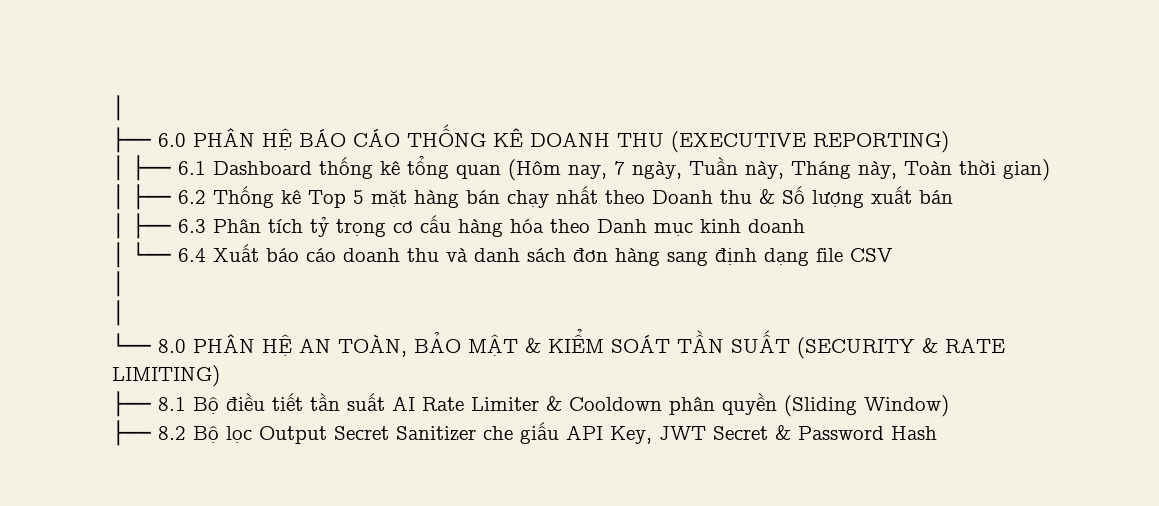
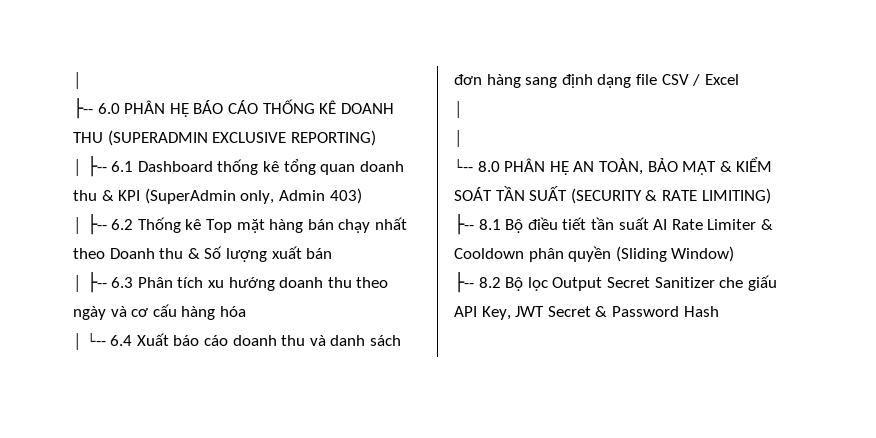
[112,95,125,121] [112,127,151,153] │ // ├── -> [73,72,82,89] [73,98,93,119] │ // ├--
[671,131,806,153] (EXECUTIVE -> [107,130,287,146] (SUPERADMIN EXCLUSIVE
[132,155,171,181] ├── -> [86,156,107,177] ├--
[508,157,1050,181] [112,184,171,210] (Hôm nay, 7 ngày, Tuần này, Tháng này, Toàn thời gian) // │ ├── -> [359,161,404,172] [73,188,362,204] [73,214,107,235] doanh thu & KPI (SuperAdmin only, Admin 403) // │ ├--
[353,190,364,204] 5 -> (232, 226) none
[132,213,171,239] ├── -> [86,272,107,293] ├--
[310,217,386,237] tỷ trọng -> [207,277,389,291] [73,306,127,320] xu hướng doanh thu theo ngày và
[550,219,805,236] [112,242,171,268] theo Danh mục kinh doanh // │ └── -> [73,332,106,350] // │ └--
(893, 255) none -> [692,74,739,86] / Excel
[112,333,151,353] └── -> [454,158,473,172] └--
[112,391,151,417] ├── -> [454,214,474,235] ├--
[112,420,151,446] ├── -> [454,272,474,293] ├--

